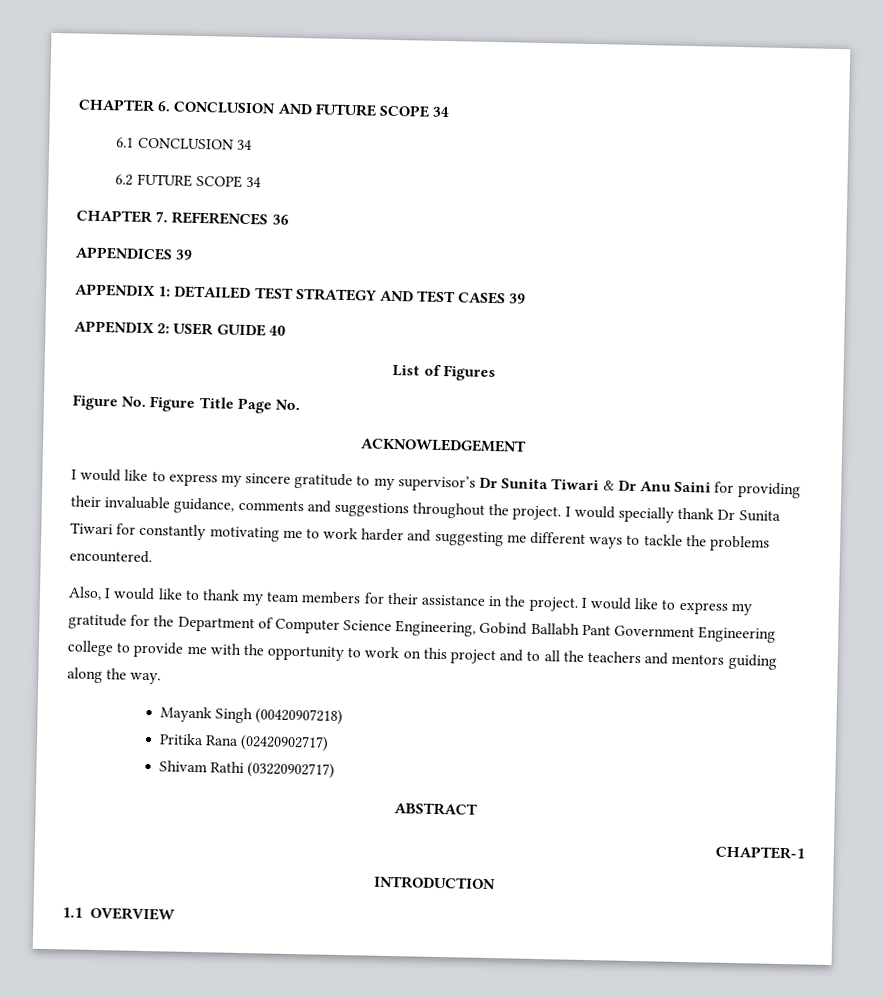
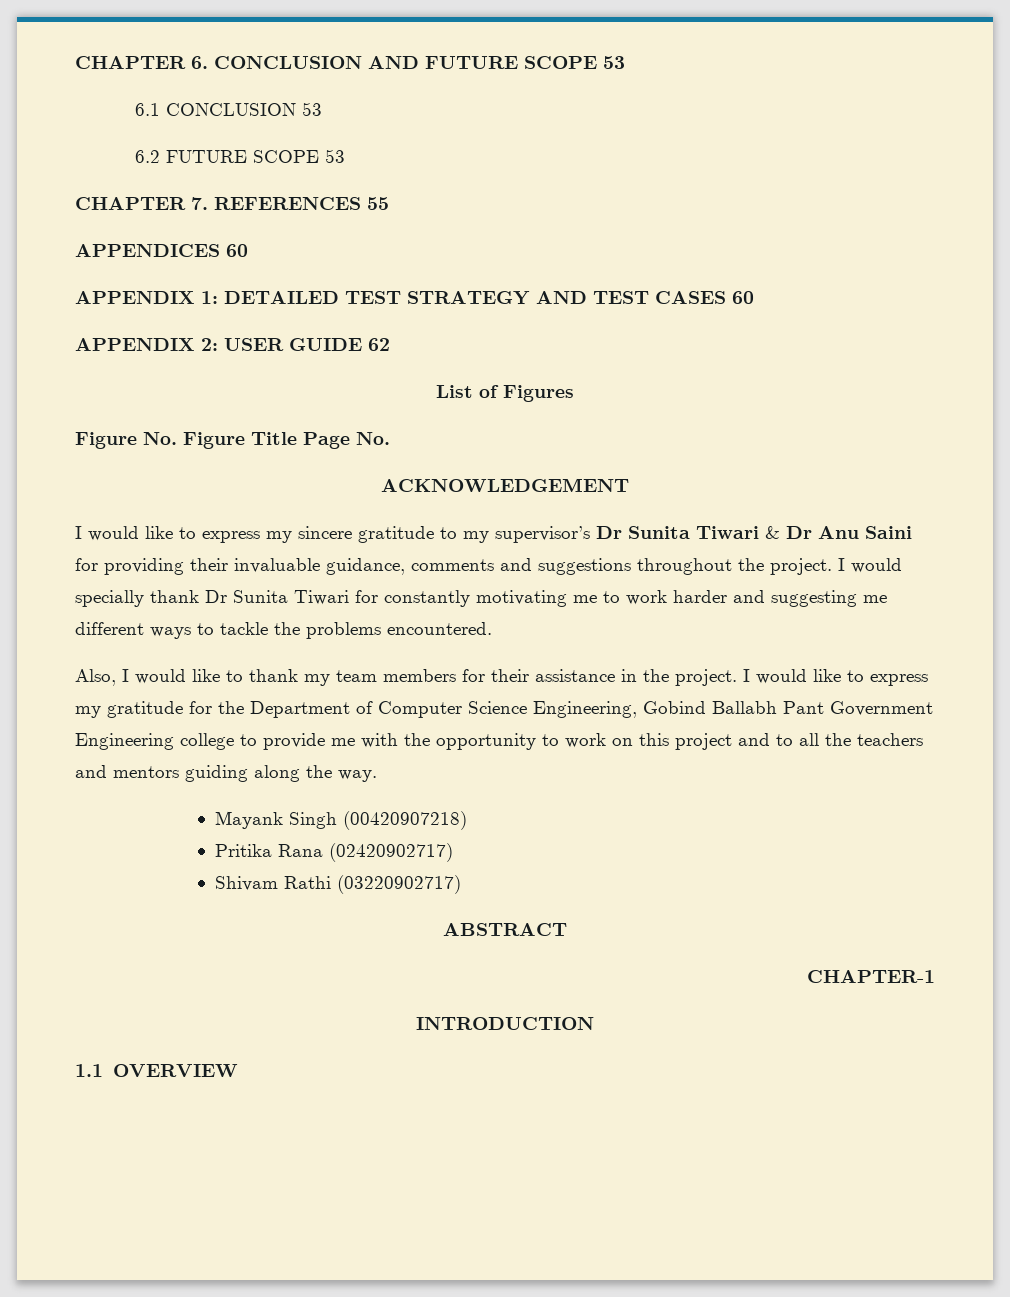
[432,106,451,118] 34 -> [603,56,625,69] 53
[236,139,252,151] 34 -> [301,102,322,116] 53
[245,176,261,188] 34 -> [324,149,345,163] 53
[271,214,289,225] 36 -> [367,197,389,210] 55
[175,249,194,260] 39 -> [226,244,248,257] 60
[509,293,527,304] 39 -> [732,291,754,304] 60
[268,325,286,336] 40 -> [368,338,390,351] 62

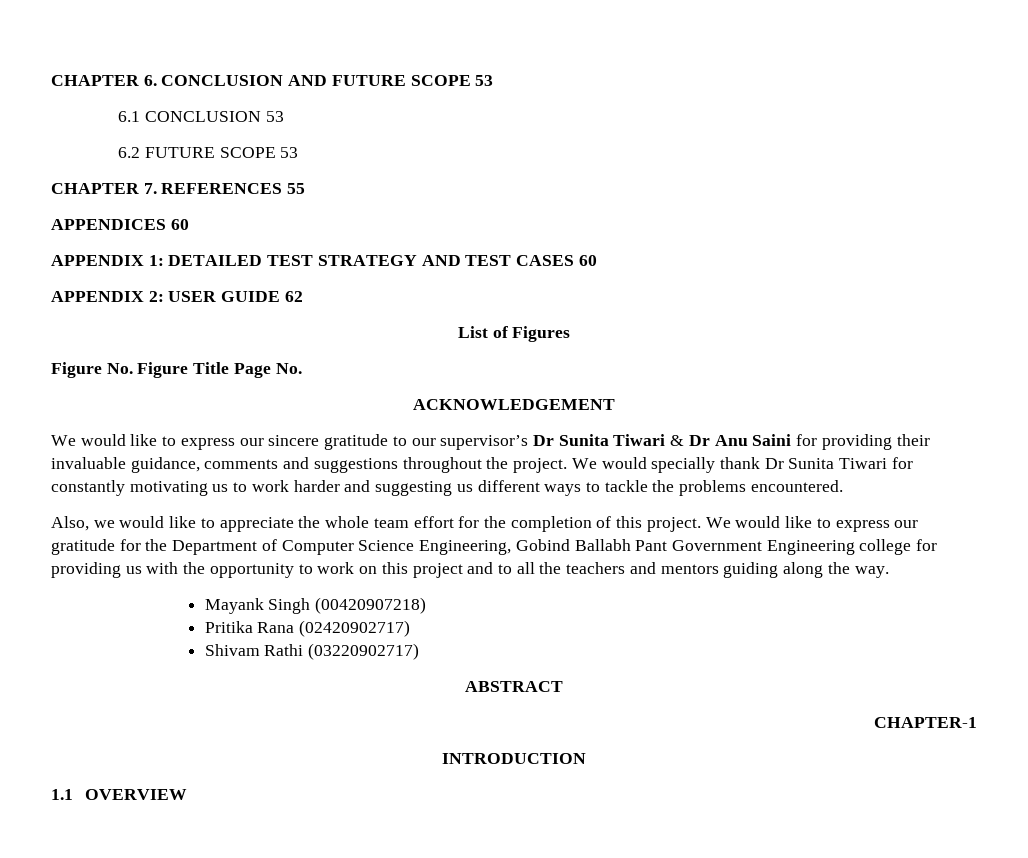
[75,526,292,543] I would like to express my -> [51,434,264,450] We would like to express our
[463,531,489,543] my -> [411,438,436,446] our
[838,558,845,571] I -> [571,458,597,469] We
[573,595,597,603] me -> [212,484,229,492] us
[863,595,887,603] me -> [456,484,473,492] us
[122,669,928,686] [75,706,101,718] I would like to thank my team members for their assistance in the project. I would like to express my -> [93,516,919,532] we would like to appreciate the whole team effort for the completion of this project. We would like to express our
[240,733,355,750] to provide me -> [916,539,938,551] [51,562,142,578] for providing us

